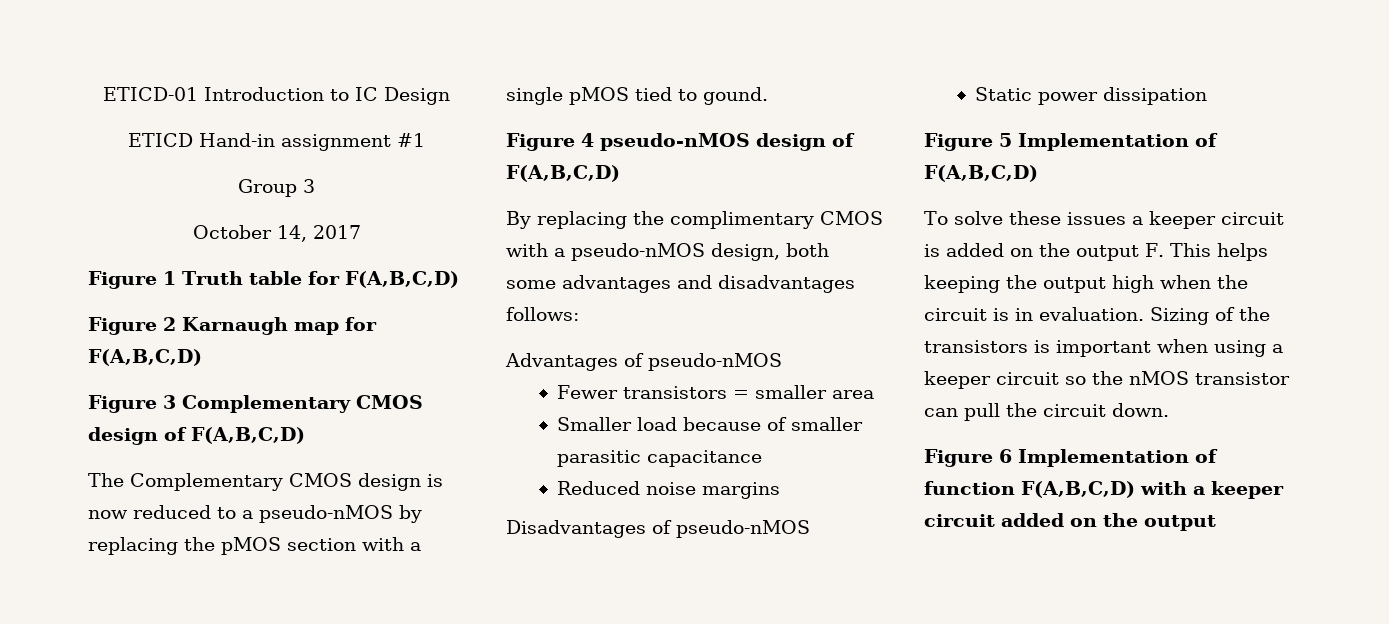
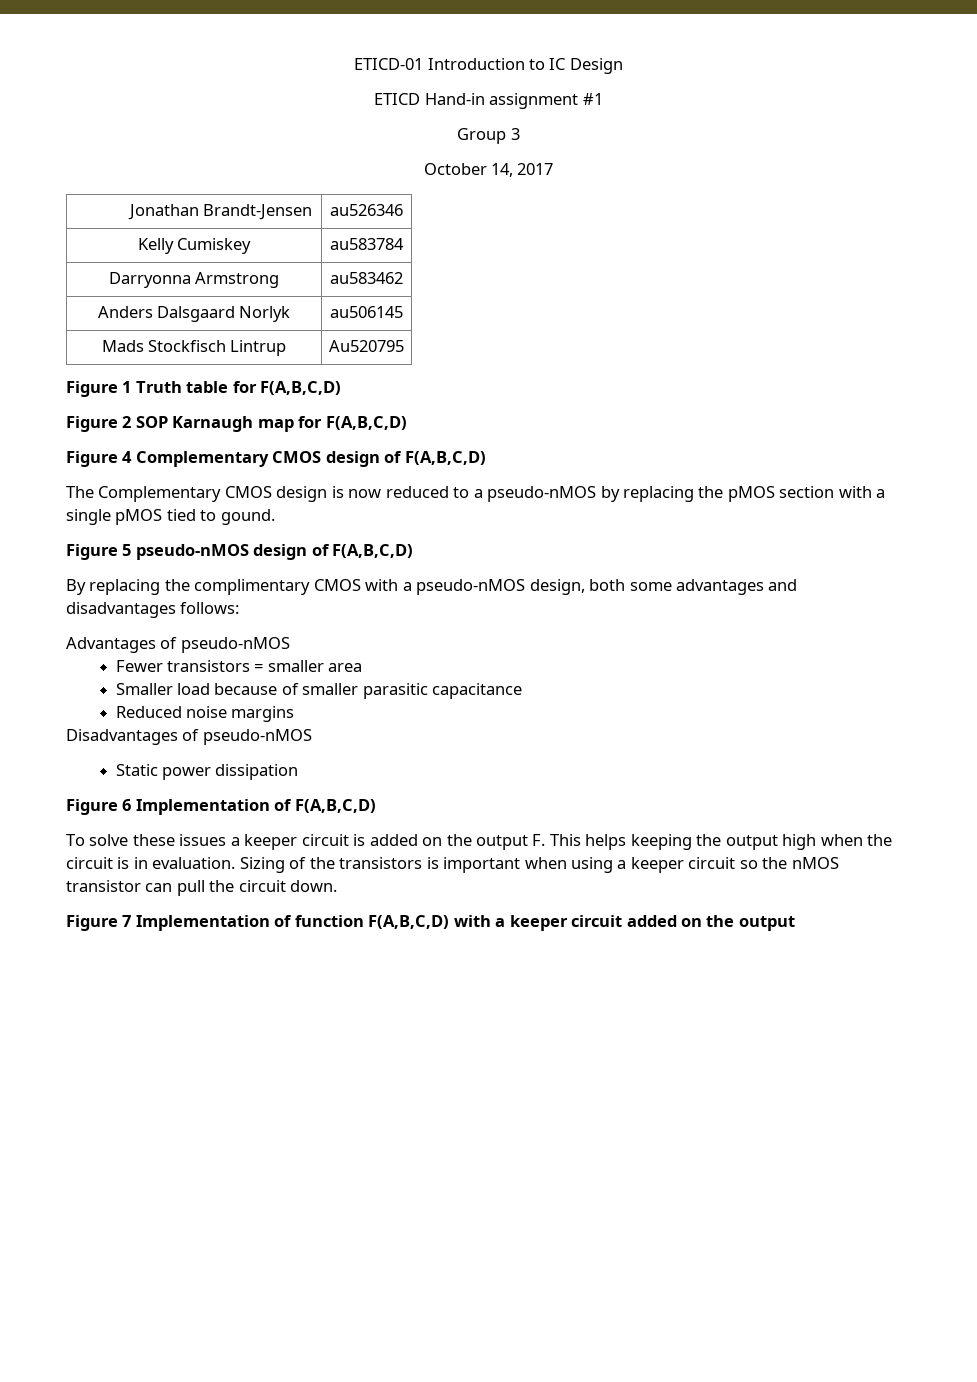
(361, 232) none -> [127,204,312,220] [330,204,403,216] [137,238,252,254] [330,238,404,250] [108,272,280,288] [330,272,403,284] [97,306,291,322] [330,306,403,318] [101,340,287,356] [329,340,404,352] // Jonathan Brandt-Jensen | au526346 // Kelly Cumiskey | au583784 // Darryonna Armstrong | au583462 // Anders Dalsgaard Norlyk | au506145 // Mads Stockfisch Lintrup | Au520795
(176, 324) none -> [135,416,168,428] SOP
[163,395,176,409] 3 -> [122,451,133,463] 4
[581,133,594,147] 4 -> [122,544,132,556] 5
[999,133,1012,147] 5 -> [122,799,132,811] 6
[999,449,1012,463] 6 -> [122,915,132,927] 7

